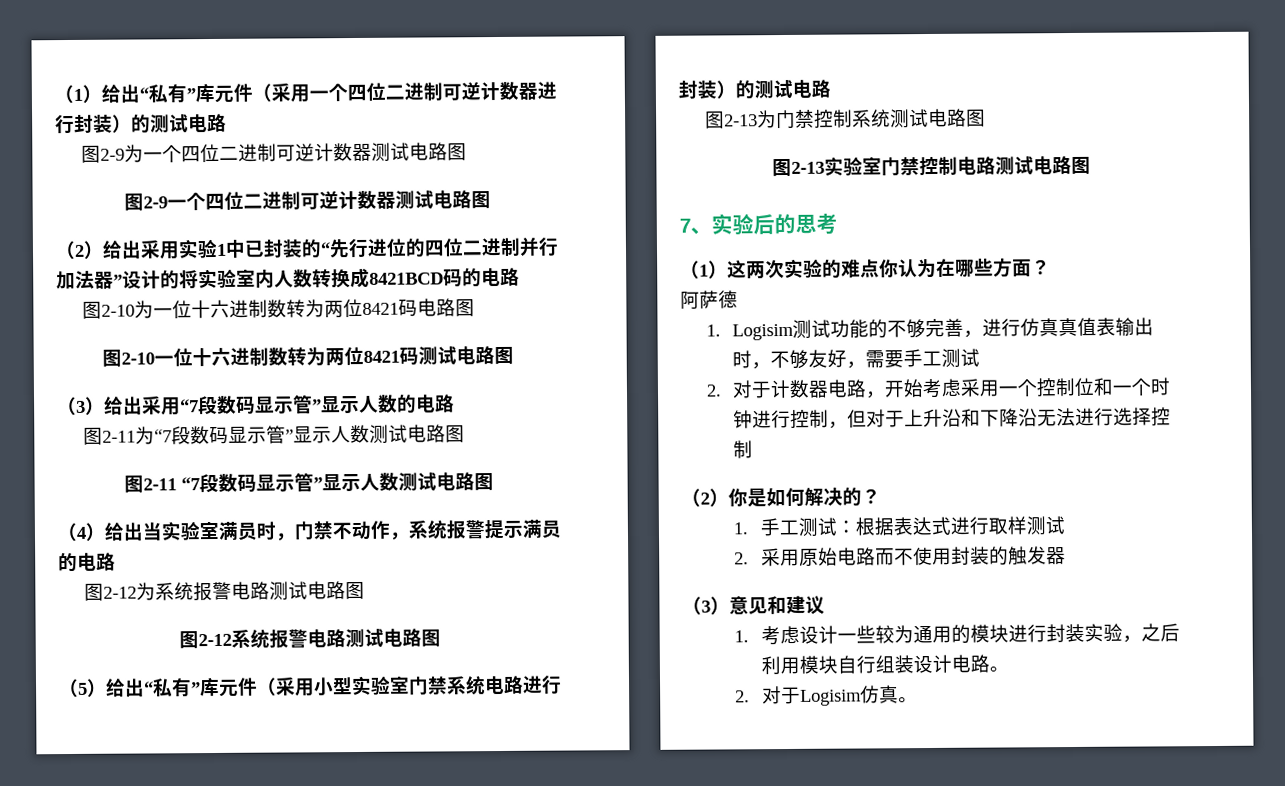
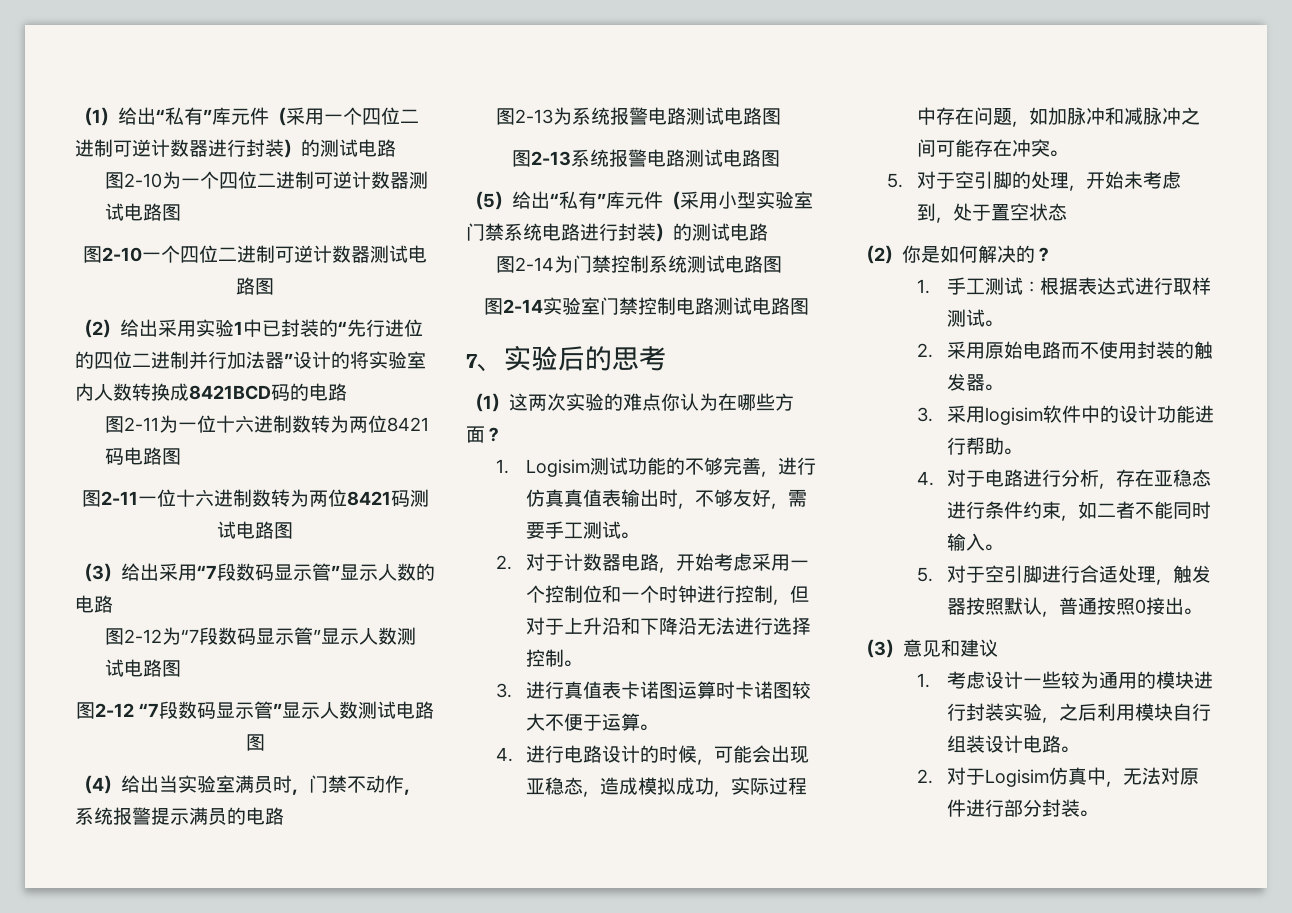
[100,148,126,161] 2-9 -> [124,173,163,188] 2-10
[142,196,168,209] 2-9 -> [102,247,142,262] 2-10
[101,304,136,317] 2-10 -> [124,417,160,431] 2-11
[121,352,155,365] 2-10 -> [100,491,138,505] 2-11
[102,430,137,443] 2-11 -> [124,629,163,643] 2-12
[143,478,177,491] 2-11 -> [95,703,134,717] 2-12
[103,586,138,599] 2-12 -> [515,109,554,124] 2-13
[198,633,232,647] 2-12 -> [531,151,571,166] 2-13
[724,114,759,127] 2-13 -> [515,257,555,271] 2-14
[790,161,825,174] 2-13 -> [502,299,543,313] 2-14
[680,290,738,310] // 阿萨德 -> (502, 434) none
(981, 357) none -> [621,532,639,539] 。
(754, 449) none -> [564,660,582,667] [496,681,812,699] [526,713,658,731] [496,745,810,765] [526,777,808,797] [917,107,1201,127] [917,139,1068,157] [887,171,1182,191] [917,203,1068,223] 。 // 3.进行真值表卡诺图运算时卡诺图较大不便于运算。 // 4.进行电路设计的时候，可能会出现亚稳态，造成模拟成功，实际过程中存在问题，如加脉冲和减脉冲之间可能存在冲突。 // 5.对于空引脚的处理，开始未考虑到，处于置空状态
(1065, 525) none -> [985,320,1003,327] 。
(1066, 556) none -> [985,384,1003,391] [917,405,1215,425] [947,437,1022,455] [917,469,1212,489] [947,501,1212,521] [947,533,1003,551] [917,565,1212,585] [947,597,1202,617] 。 // 3.采用logisim软件中的设计功能进行帮助。 // 4.对于电路进行分析，存在亚稳态进行条件约束，如二者不能同时输入。 // 5.对于空引脚进行合适处理，触发器按照默认，普通按照0接出。
(899, 694) none -> [1087,767,1200,787] [947,799,1081,817] 中，无法对原件进行部分封装

